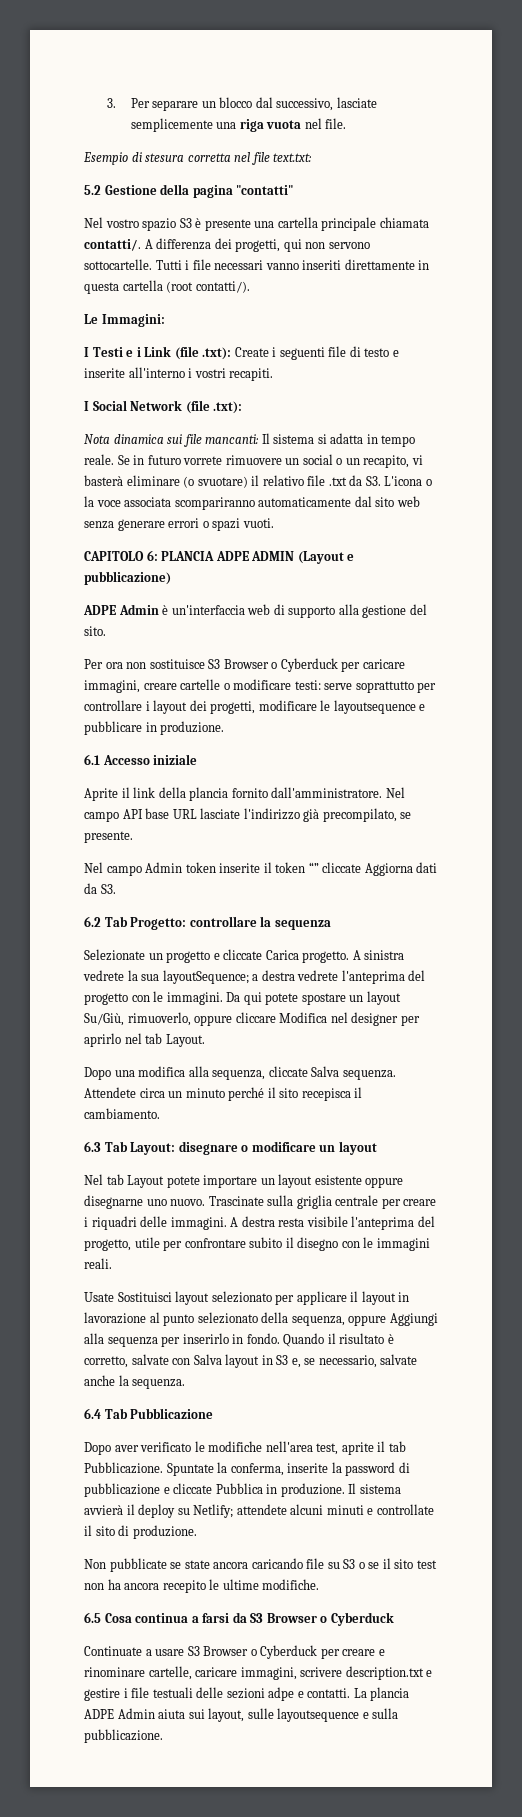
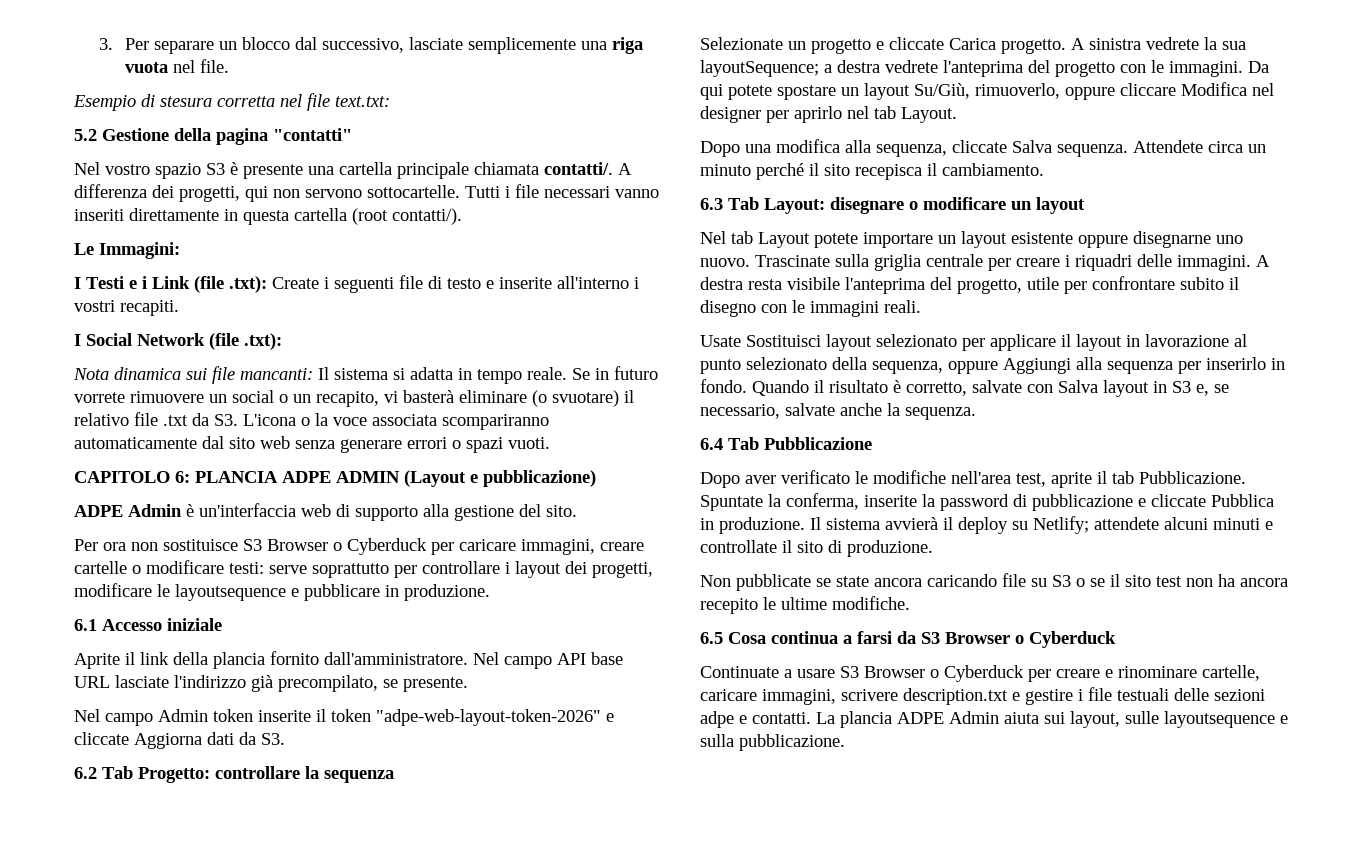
[308,862,319,873] “” -> [376,709,614,726] "adpe-web-layout-token-2026" e

